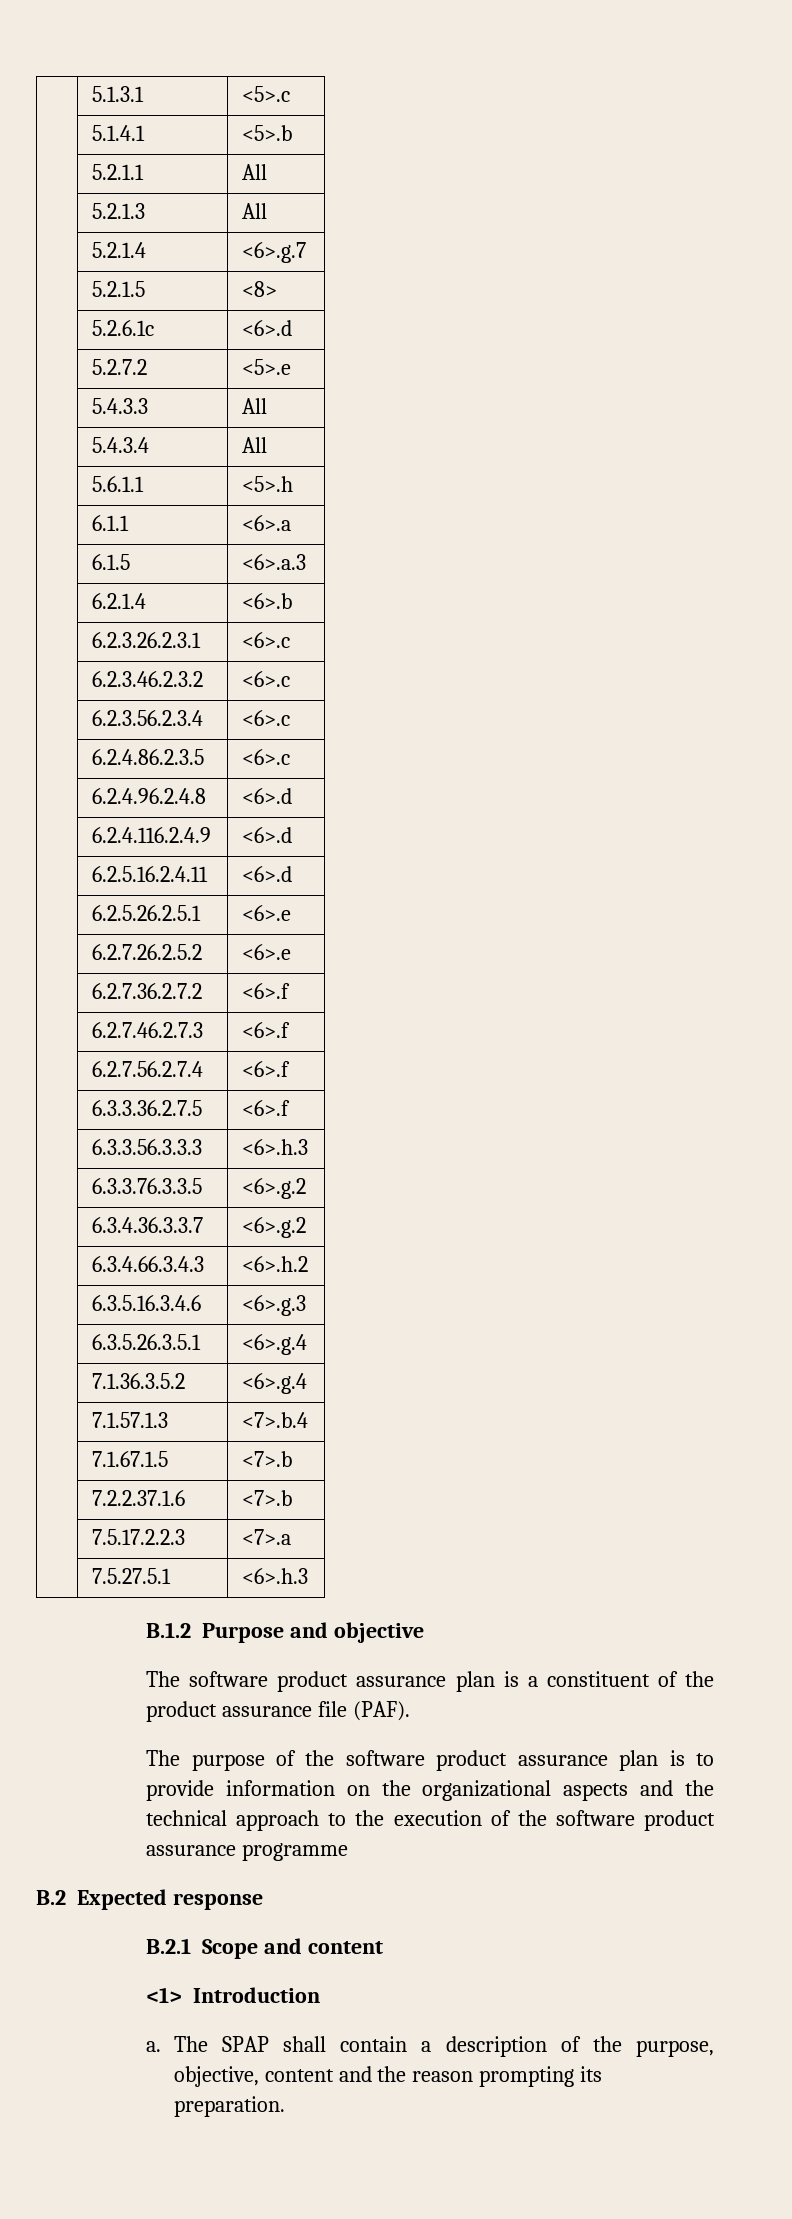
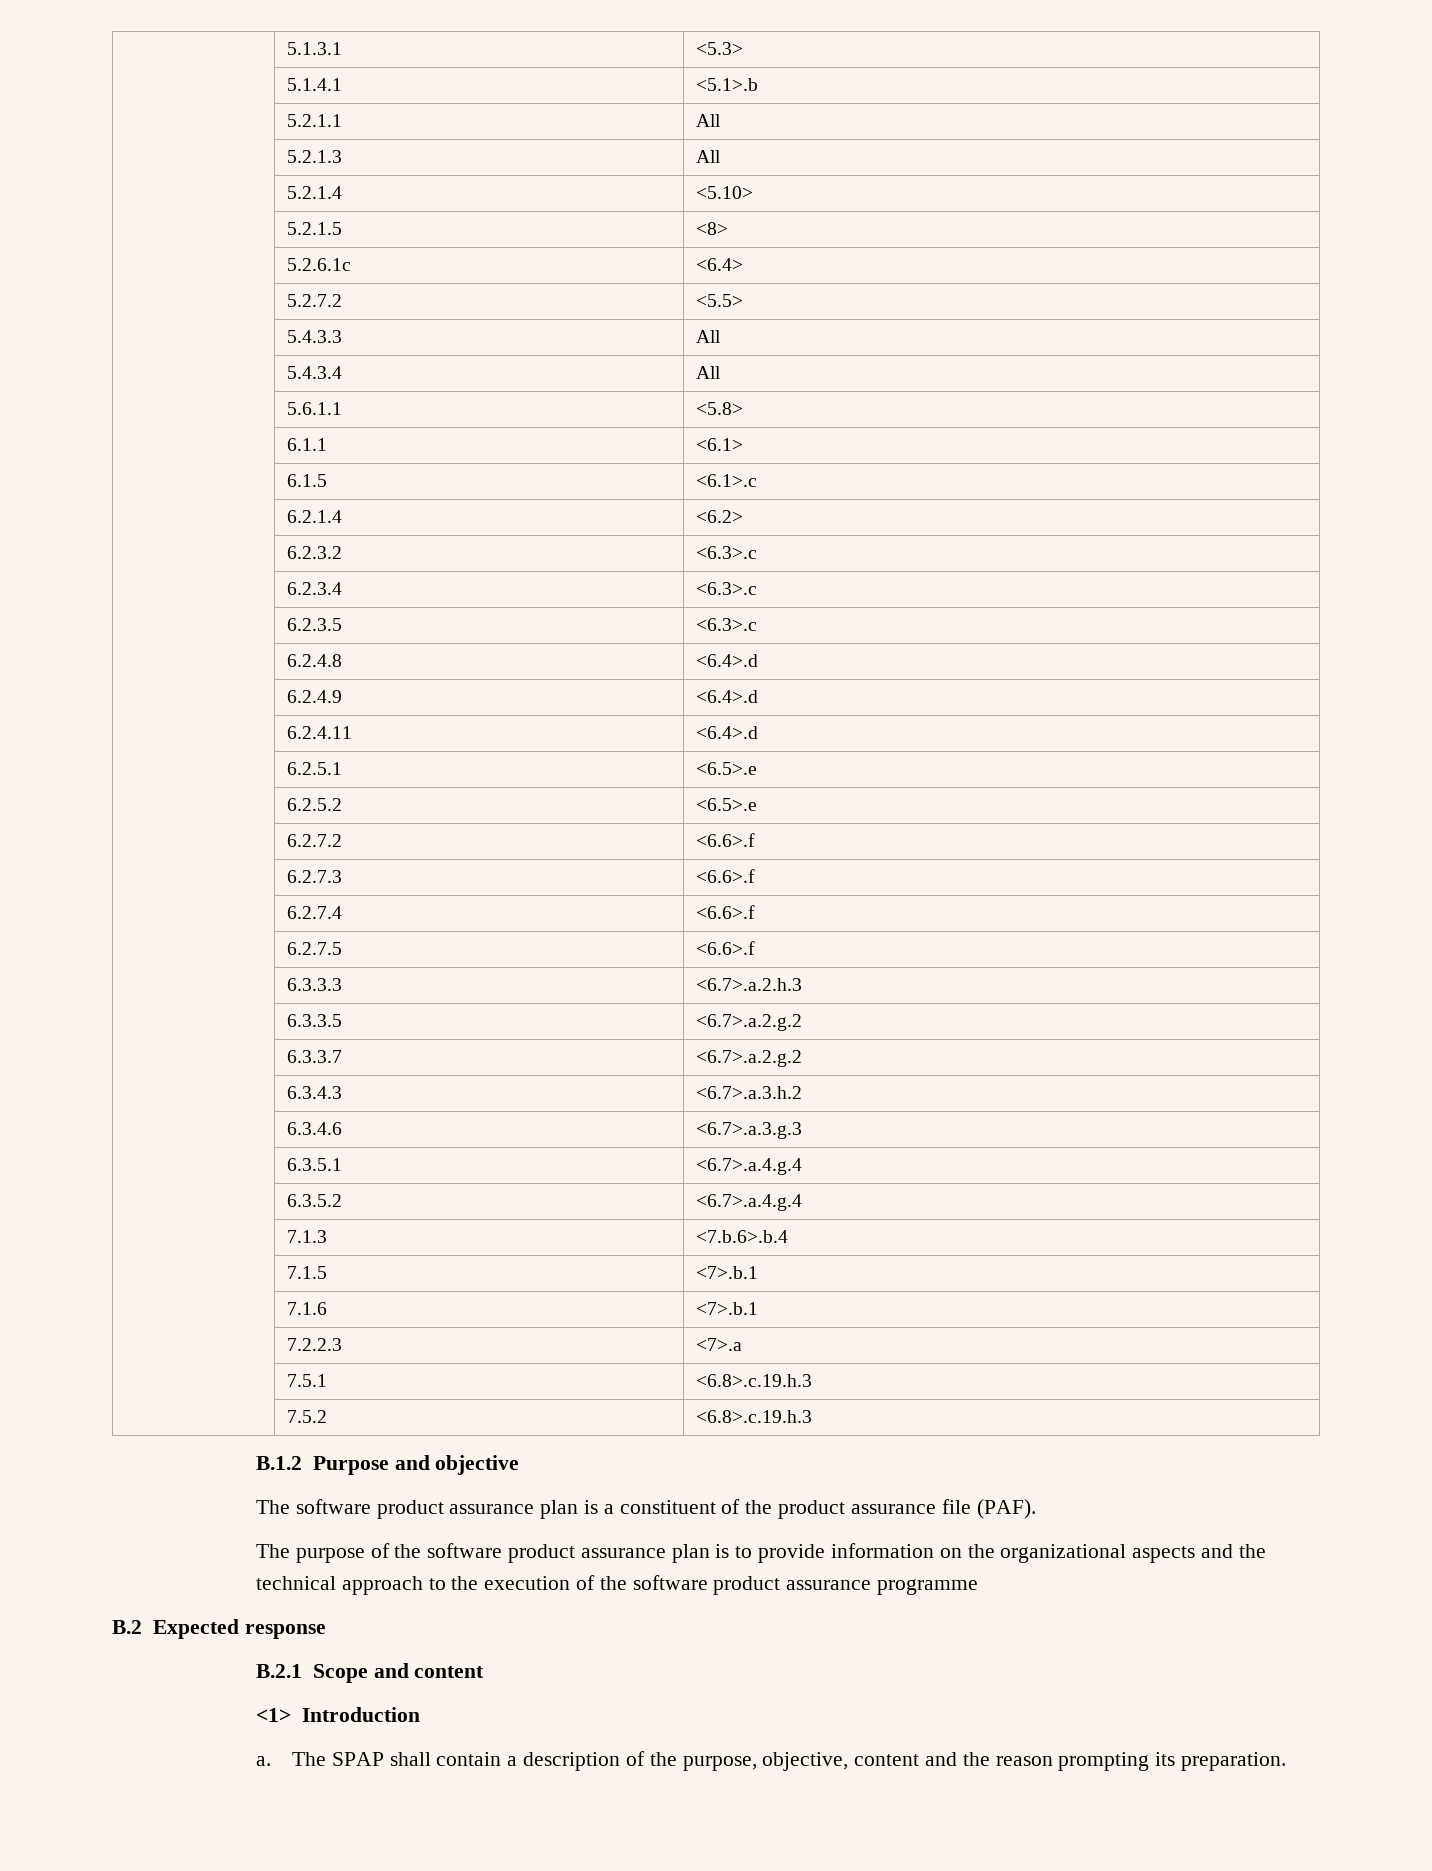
[242,86,291,102] <5>.c -> [695,42,743,55] <5.3>
[242,125,293,141] <5>.b -> [695,78,758,91] <5.1>.b
[242,242,307,263] <6>.g.7 -> [695,186,753,199] <5.10>
[242,320,293,336] <6>.d -> [695,258,743,271] <6.4>
[242,359,292,375] <5>.e -> [695,294,743,307] <5.5>
[242,476,294,492] <5>.h -> [695,402,743,415] <5.8>
[242,515,292,531] <6>.a -> [695,438,743,451] <6.1>
[242,554,307,570] <6>.a.3 -> [695,474,757,487] <6.1>.c
[242,593,293,609] [92,632,202,648] [242,632,291,648] [92,671,204,687] [242,671,291,687] [92,710,204,726] [242,710,291,726] [92,749,205,765] [242,749,291,765] [92,788,207,804] [242,788,293,804] [92,827,212,843] [242,827,293,843] [92,866,209,882] [242,866,293,882] [92,905,202,921] [242,905,292,921] [92,944,203,960] [242,944,292,960] [92,983,203,999] [242,983,291,999] [92,1022,204,1038] [242,1022,291,1038] [92,1061,204,1077] [242,1061,291,1077] [92,1100,203,1116] [242,1100,291,1116] [92,1139,203,1155] [242,1139,309,1155] [92,1178,203,1194] [242,1178,307,1199] [92,1217,204,1233] [242,1217,307,1238] [92,1256,205,1272] [242,1256,309,1272] [92,1295,202,1311] [242,1295,307,1316] [92,1334,202,1350] [242,1334,308,1355] [92,1373,186,1389] [242,1373,308,1394] [92,1412,169,1428] [242,1412,309,1428] [92,1451,169,1467] [242,1451,293,1467] [92,1490,186,1506] [242,1490,293,1506] [92,1529,186,1545] [242,1529,292,1545] [92,1568,172,1584] [242,1568,309,1584] <6>.b // | 6.2.3.26.2.3.1 | <6>.c // | 6.2.3.46.2.3.2 | <6>.c // | 6.2.3.56.2.3.4 | <6>.c // | 6.2.4.86.2.3.5 | <6>.c // | 6.2.4.96.2.4.8 | <6>.d // | 6.2.4.116.2.4.9 | <6>.d // | 6.2.5.16.2.4.11 | <6>.d // | 6.2.5.26.2.5.1 | <6>.e // | 6.2.7.26.2.5.2 | <6>.e // | 6.2.7.36.2.7.2 | <6>.f // | 6.2.7.46.2.7.3 | <6>.f // | 6.2.7.56.2.7.4 | <6>.f // | 6.3.3.36.2.7.5 | <6>.f // | 6.3.3.56.3.3.3 | <6>.h.3 // | 6.3.3.76.3.3.5 | <6>.g.2 // | 6.3.4.36.3.3.7 | <6>.g.2 // | 6.3.4.66.3.4.3 | <6>.h.2 // | 6.3.5.16.3.4.6 | <6>.g.3 // | 6.3.5.26.3.5.1 | <6>.g.4 // | 7.1.36.3.5.2 | <6>.g.4 // | 7.1.57.1.3 | <7>.b.4 // | 7.1.67.1.5 | <7>.b // | 7.2.2.37.1.6 | <7>.b // | 7.5.17.2.2.3 | <7>.a // | 7.5.27.5.1 | <6>.h.3 -> [695,510,743,523] [286,546,342,559] [695,546,757,559] [286,582,342,595] [695,582,757,595] [286,618,342,631] [695,618,757,631] [286,654,342,667] [695,654,758,667] [286,690,342,703] [695,690,758,703] [286,726,352,739] [695,726,758,739] [286,762,342,775] [695,762,757,775] [286,798,342,811] [695,798,757,811] [286,834,342,847] [695,833,755,847] [286,870,342,883] [695,869,755,883] [286,906,342,919] [695,905,755,919] [286,942,342,955] [695,941,755,955] [286,978,342,991] [695,978,802,991] [286,1014,342,1027] [695,1014,802,1031] [286,1050,342,1063] [695,1050,802,1067] [286,1086,342,1099] [695,1086,802,1099] [286,1122,342,1135] [695,1122,802,1139] [286,1158,342,1171] [695,1158,802,1175] [286,1194,342,1207] [695,1194,802,1211] [286,1230,327,1243] [695,1230,788,1243] [286,1266,327,1279] [695,1266,758,1279] [286,1302,327,1315] [695,1302,758,1315] [286,1338,342,1351] [695,1338,742,1351] [286,1374,327,1387] [695,1374,812,1387] [286,1410,327,1423] [695,1410,812,1423] <6.2> // | 6.2.3.2 | <6.3>.c // | 6.2.3.4 | <6.3>.c // | 6.2.3.5 | <6.3>.c // | 6.2.4.8 | <6.4>.d // | 6.2.4.9 | <6.4>.d // | 6.2.4.11 | <6.4>.d // | 6.2.5.1 | <6.5>.e // | 6.2.5.2 | <6.5>.e // | 6.2.7.2 | <6.6>.f // | 6.2.7.3 | <6.6>.f // | 6.2.7.4 | <6.6>.f // | 6.2.7.5 | <6.6>.f // | 6.3.3.3 | <6.7>.a.2.h.3 // | 6.3.3.5 | <6.7>.a.2.g.2 // | 6.3.3.7 | <6.7>.a.2.g.2 // | 6.3.4.3 | <6.7>.a.3.h.2 // | 6.3.4.6 | <6.7>.a.3.g.3 // | 6.3.5.1 | <6.7>.a.4.g.4 // | 6.3.5.2 | <6.7>.a.4.g.4 // | 7.1.3 | <7.b.6>.b.4 // | 7.1.5 | <7>.b.1 // | 7.1.6 | <7>.b.1 // | 7.2.2.3 | <7>.a // | 7.5.1 | <6.8>.c.19.h.3 // | 7.5.2 | <6.8>.c.19.h.3

